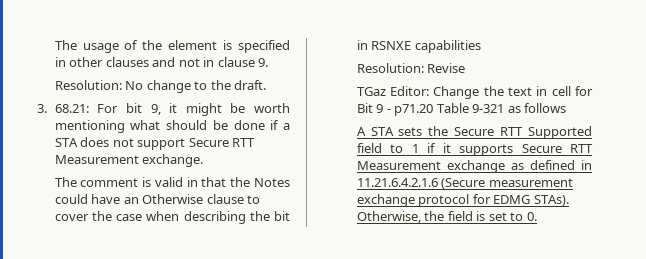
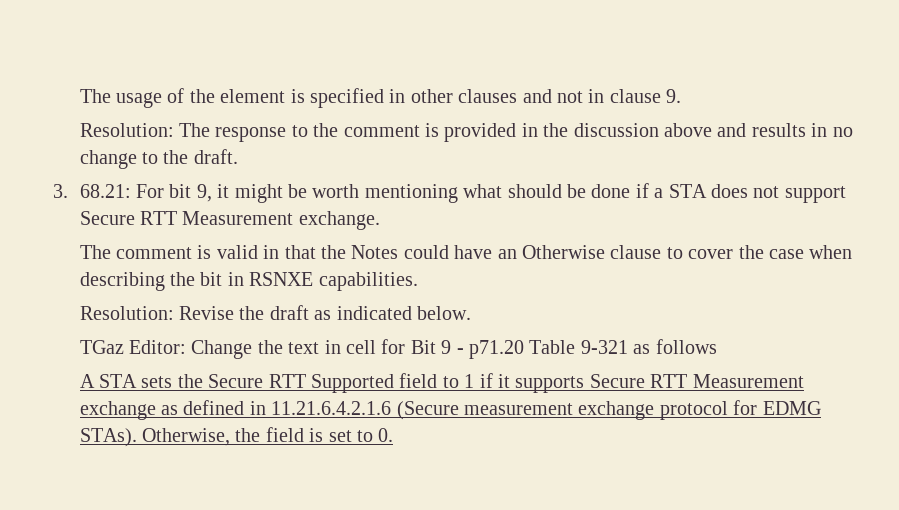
[125,81,144,90] No -> [179,123,853,142] The response to the comment is provided in the discussion above and results in no
[414,40,481,53] capabilities -> [318,272,418,291] capabilities.
(466, 68) none -> [239,305,472,320] the draft as indicated below.

